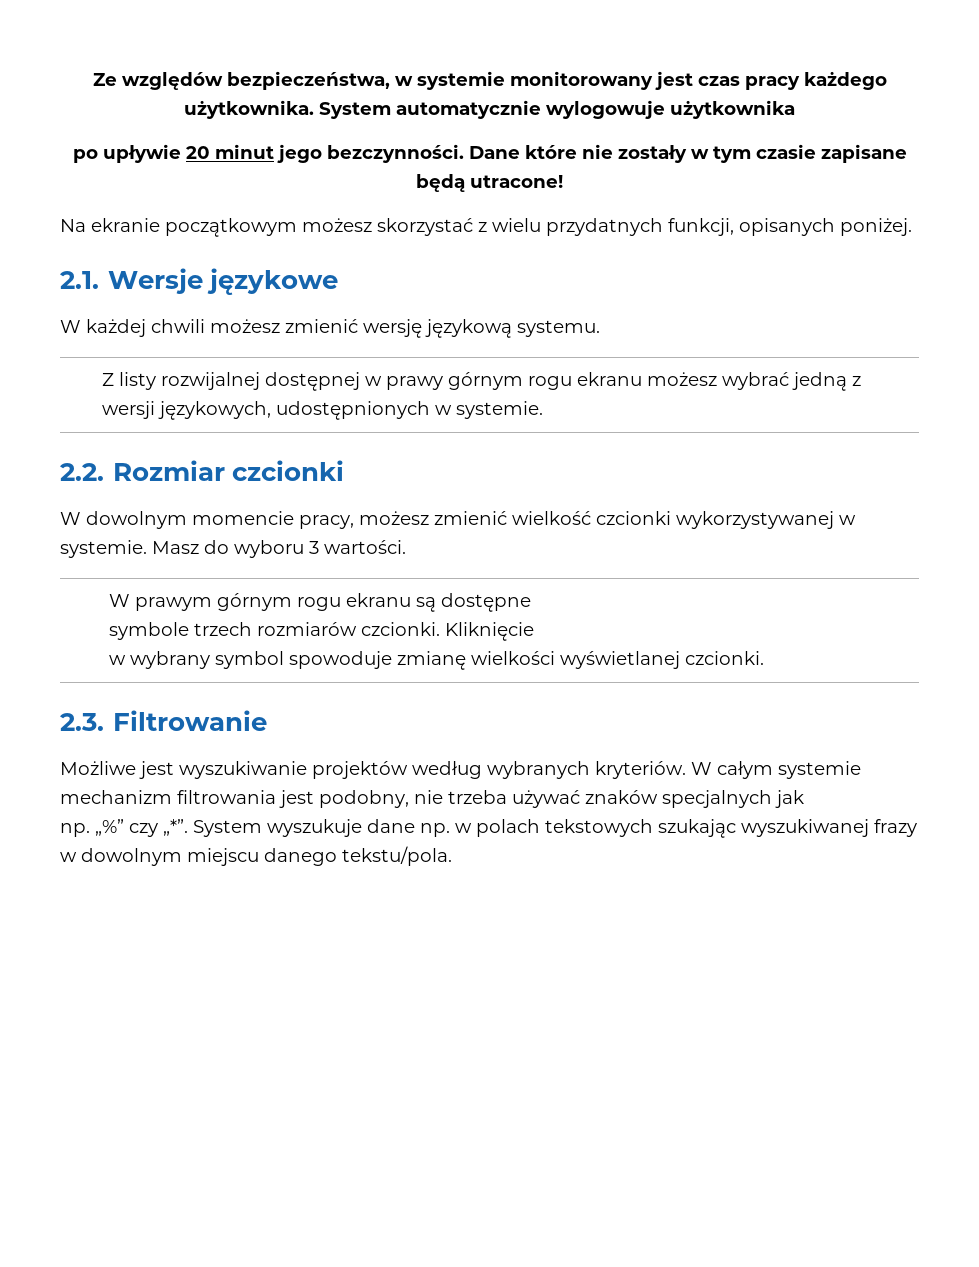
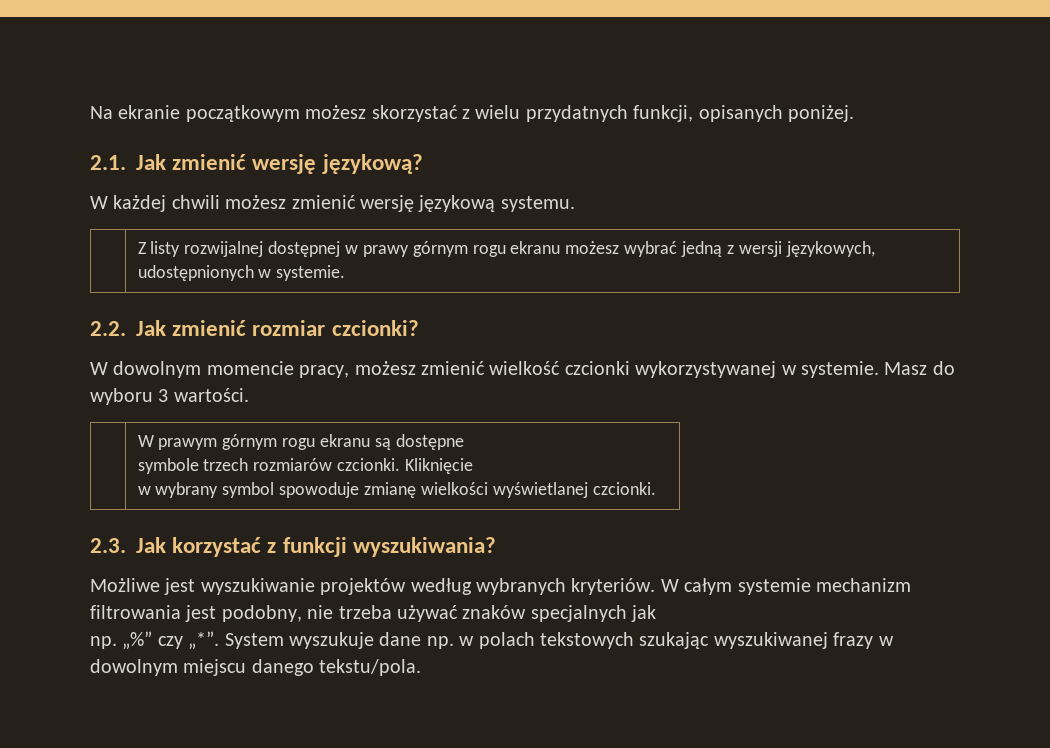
[92,71,887,90] [184,100,795,119] [72,144,907,163] [416,174,563,192] Ze względów bezpieczeństwa, w systemie monitorowany jest czas pracy każdego użytkownika. System automatycznie wylogowuje użytkownika // po upływie 20 minut jego bezczynności. Dane które nie zostały w tym czasie zapisane będą utracone! // -> (90, 112) none
[108,268,339,295] Wersje językowe -> [136,154,423,174] Jak zmienić wersję językową?
[113,460,345,481] Rozmiar czcionki -> [136,320,419,336] Jak zmienić rozmiar czcionki?
[113,710,268,731] Filtrowanie -> [136,537,496,557] Jak korzystać z funkcji wyszukiwania?

